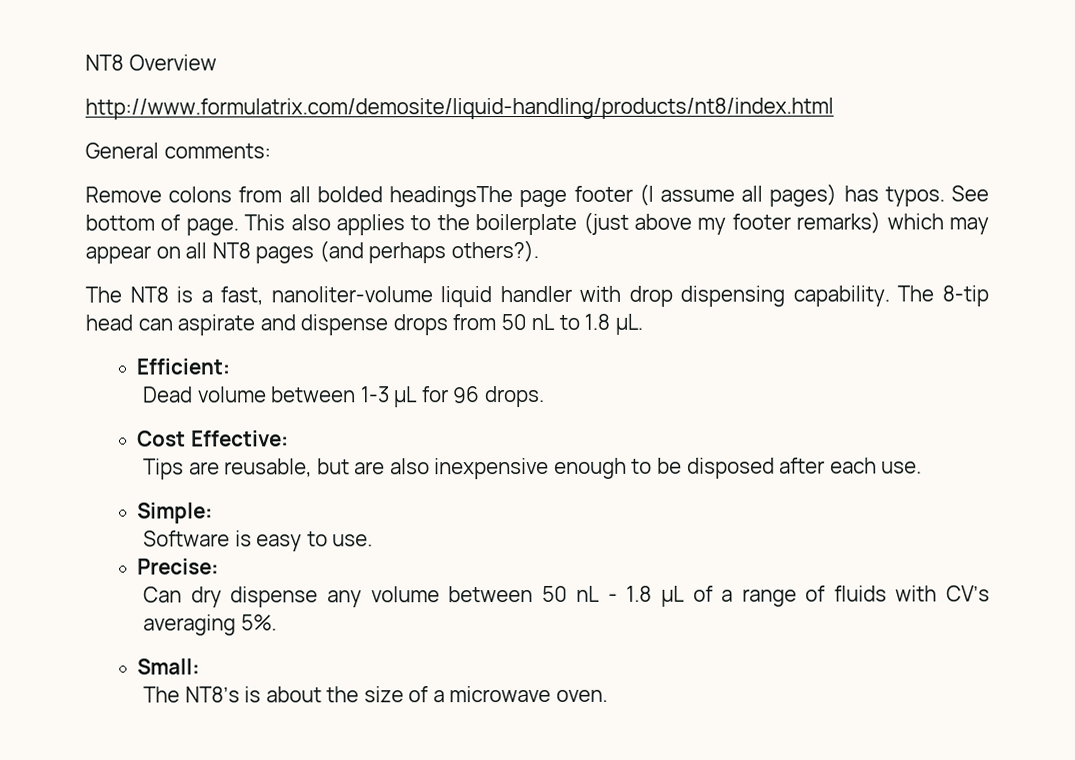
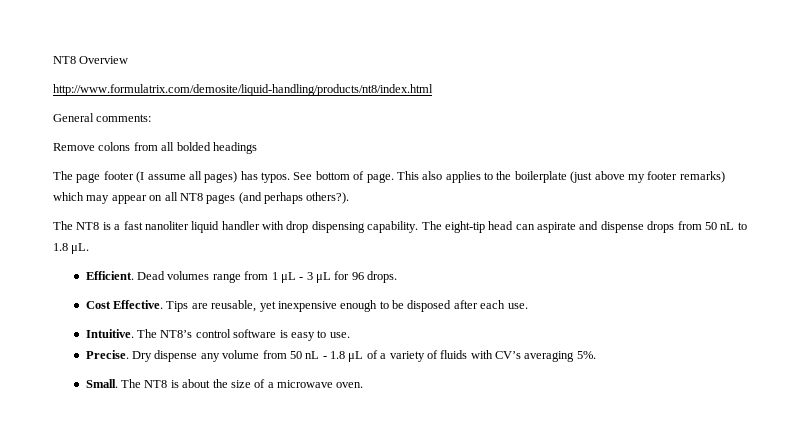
[389,186,514,208] headingsThe -> [212,142,257,154] [53,171,73,180] headings // The
[220,286,433,306] fast, nanoliter-volume -> [123,221,189,230] fast nanoliter
[942,285,990,307] 8-tip -> [444,221,485,233] eight-tip
[136,358,231,375] [143,386,390,403] Efficient: // Dead volume between 1-3 -> [85,271,313,283] Efficient. Dead volumes range from 1 μL - 3
[190,430,289,447] Effective: // -> [113,300,164,309] Effective.
[316,458,430,475] but are also -> [259,301,276,312] yet
[137,502,214,524] [143,530,231,547] Simple: // Software -> [85,329,277,338] Intuitive. The NT8’s control software
[137,558,220,575] [143,586,222,608] Precise: // Can dry -> [85,350,153,362] Precise. Dry
[448,586,534,603] between -> [262,350,287,359] from
[741,588,797,607] range -> [389,351,425,362] variety
[137,658,201,675] [143,686,240,703] Small: // The NT8’s -> [85,379,168,388] Small. The NT8

